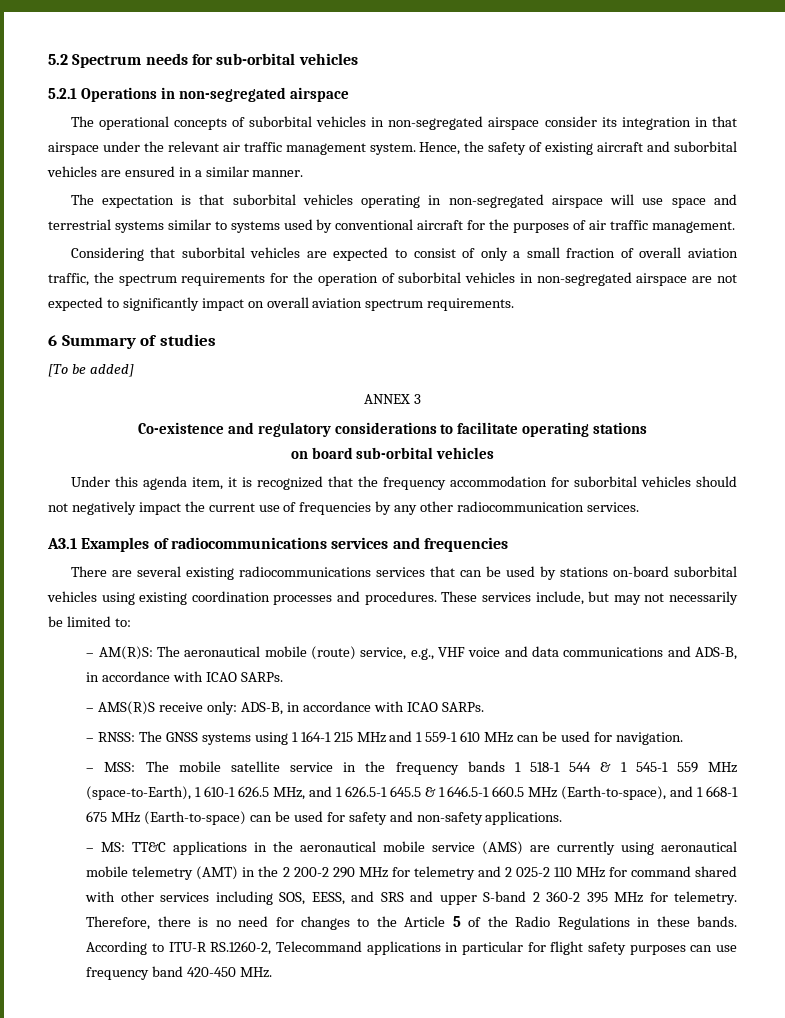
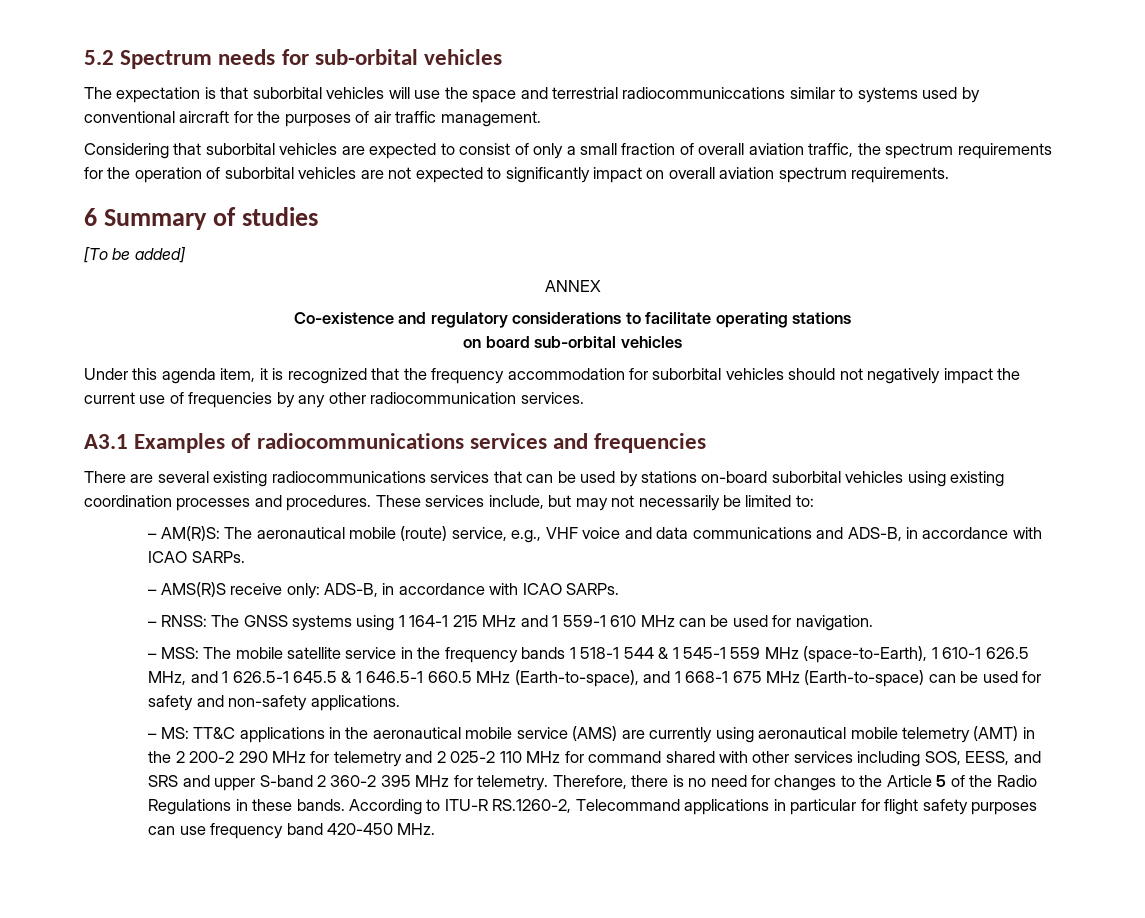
[48,87,350,102] [70,116,738,130] [48,141,737,155] [47,166,304,177] // 5.2.1 Operations in non-segregated airspace // The operational concepts of suborbital vehicles in non-segregated airspace consider its integration in that airspace under the relevant air traffic management system. Hence, the safety of existing aircraft and suborbital vehicles are ensured in a similar manner. -> (503, 57) none
[361,194,603,208] operating in non-segregated airspace -> (385, 93) none
(664, 201) none -> [444,87,468,99] the
[114,221,164,233] systems -> [622,87,786,99] radiocommuniccations
[519,272,688,286] in non-segregated airspace -> (357, 173) none
[413,394,421,404] 3 -> (601, 286) none

